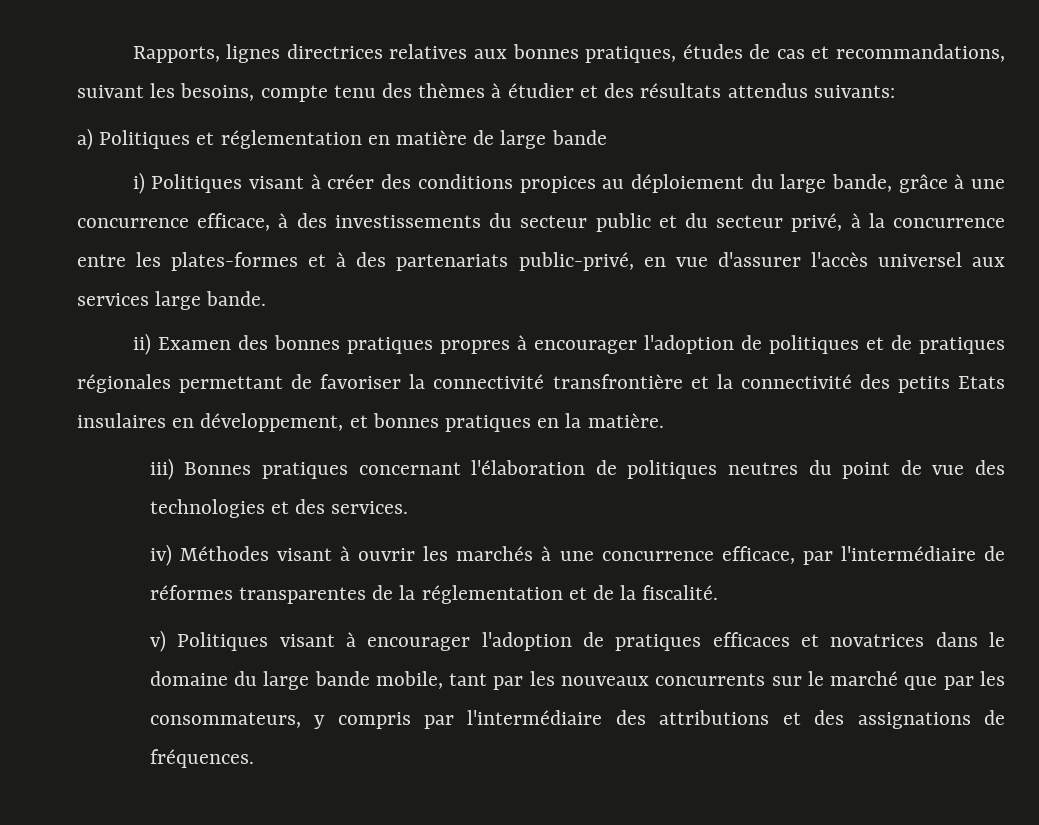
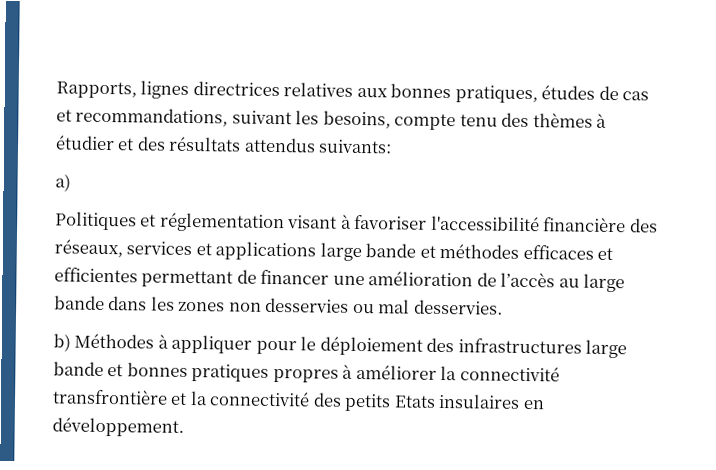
(93, 139) none -> (71, 182) //
[367,130,607,149] [132,172,1005,194] [77,213,1005,232] [77,252,1006,271] [77,291,267,310] [132,333,1006,355] [77,374,402,393] en matière de large bande // i) Politiques visant à créer des conditions propices au déploiement du large bande, grâce à une concurrence efficace, à des investissements du secteur public et du secteur privé, à la concurrence entre les plates-formes et à des partenariats public-privé, en vue d'assurer l'accès universel aux services large bande. // ii) Examen des bonnes pratiques propres à encourager l'adoption de politiques et de pratiques régionales permettant de favoriser -> [287,214,658,233] [54,239,614,262] [54,267,626,293] [54,295,503,315] [53,333,628,359] [53,361,437,383] visant à favoriser l'accessibilité financière des réseaux, services et applications large bande et méthodes efficaces et efficientes permettant de financer une amélioration de l’accès au large bande dans les zones non desservies ou mal desservies. // b) Méthodes à appliquer pour le déploiement des infrastructures large bande et bonnes pratiques propres à améliorer
[200,413,664,432] [149,458,1006,480] [149,499,409,518] [149,544,1006,566] [149,585,719,604] [149,630,1005,652] [149,671,1006,690] [149,710,1005,729] [149,749,254,768] développement, et bonnes pratiques en la matière. // iii) Bonnes pratiques concernant l'élaboration de politiques neutres du point de vue des technologies et des services. // iv) Méthodes visant à ouvrir les marchés à une concurrence efficace, par l'intermédiaire de réformes transparentes de la réglementation et de la fiscalité. // v) Politiques visant à encourager l'adoption de pratiques efficaces et novatrices dans le domaine du large bande mobile, tant par les nouveaux concurrents sur le marché que par les consommateurs, y compris par l'intermédiaire des attributions et des assignations de fréquences. -> [52,417,184,437] développement.

